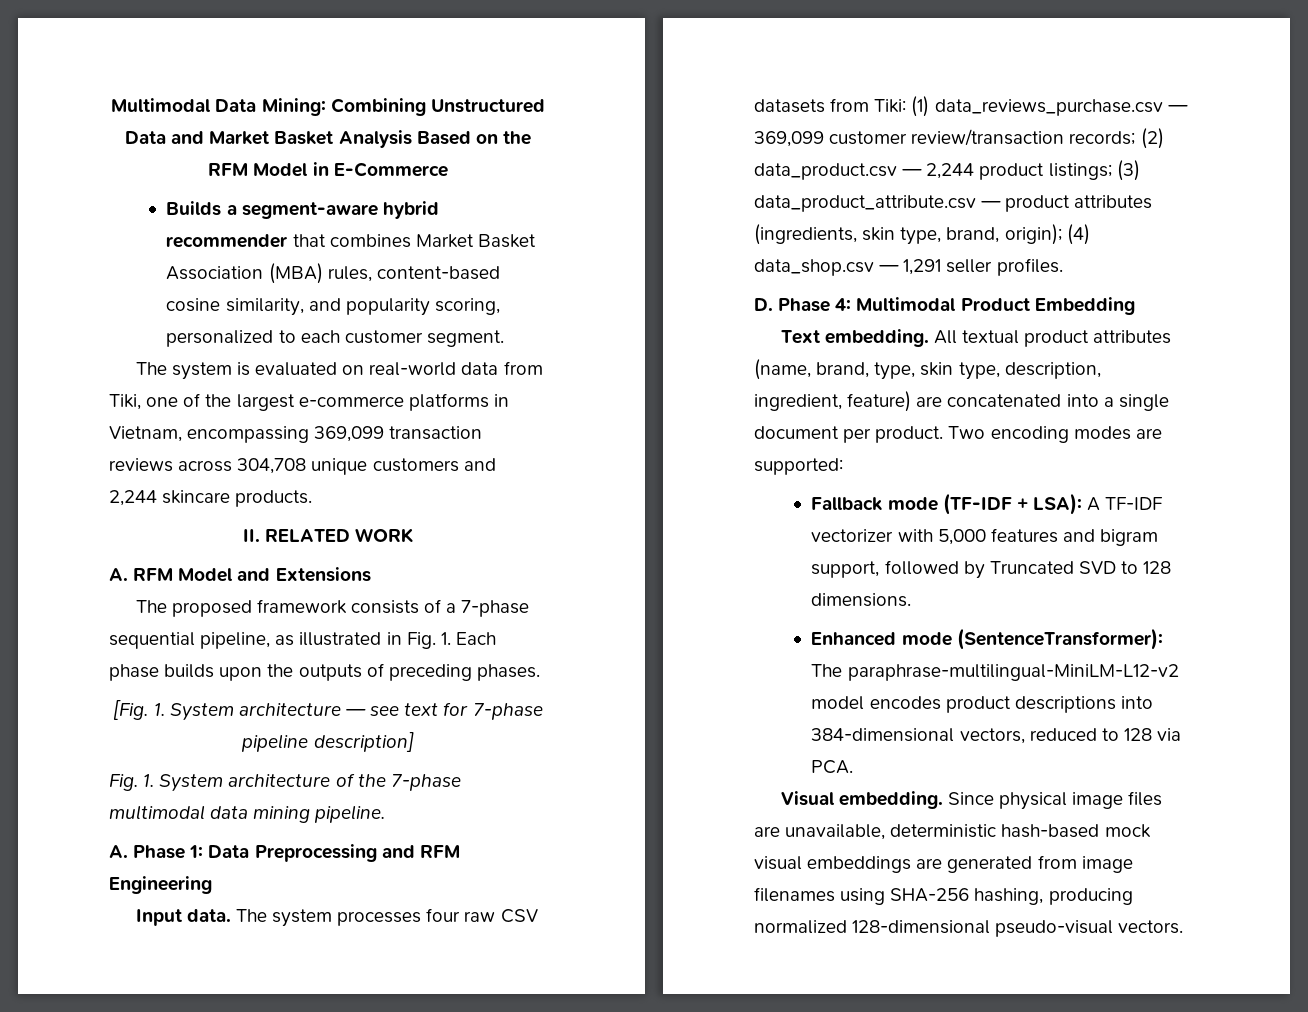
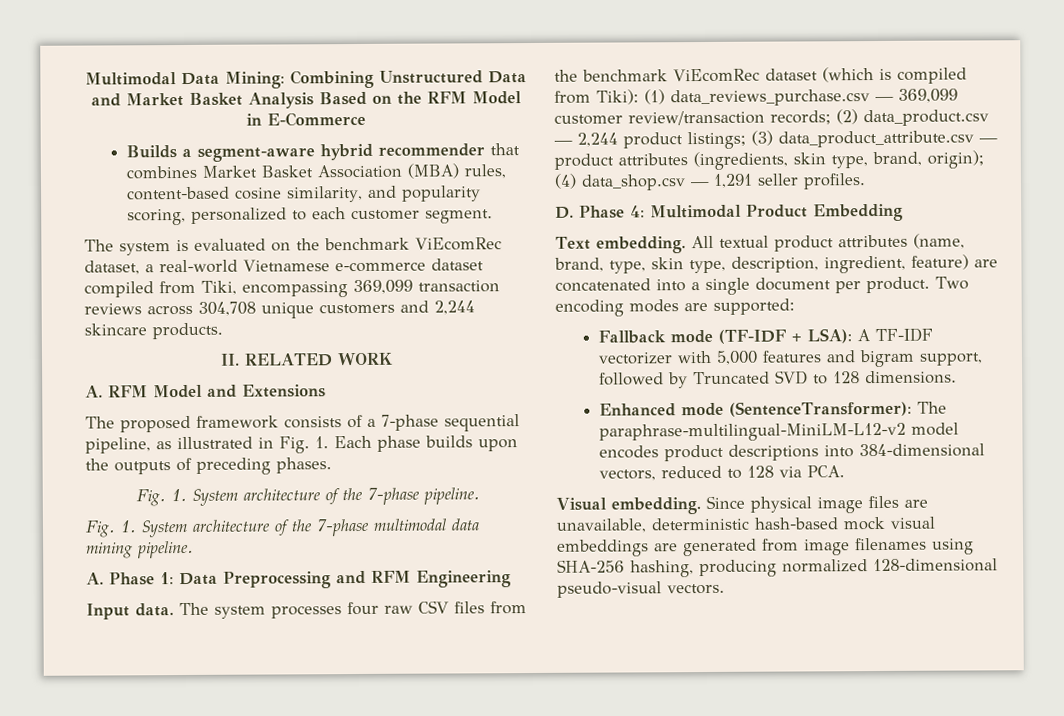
[369,361,543,376] [109,393,509,411] [109,426,182,442] real-world data from Tiki, one of the largest e-commerce platforms in Vietnam, -> [296,237,502,251] [84,258,484,275] [84,280,237,298] the benchmark ViEcomRec dataset, a real-world Vietnamese e-commerce dataset compiled from Tiki,
[113,700,543,721] [241,732,414,752] [Fig. 1. System architecture — see text for 7-phase pipeline description] -> [135,487,480,507] Fig. 1. System architecture of the 7-phase pipeline.
[754,98,907,113] datasets from Tiki: -> [454,601,527,615] [554,67,967,84] [554,89,639,105] files from the benchmark ViEcomRec dataset (which is compiled from Tiki):

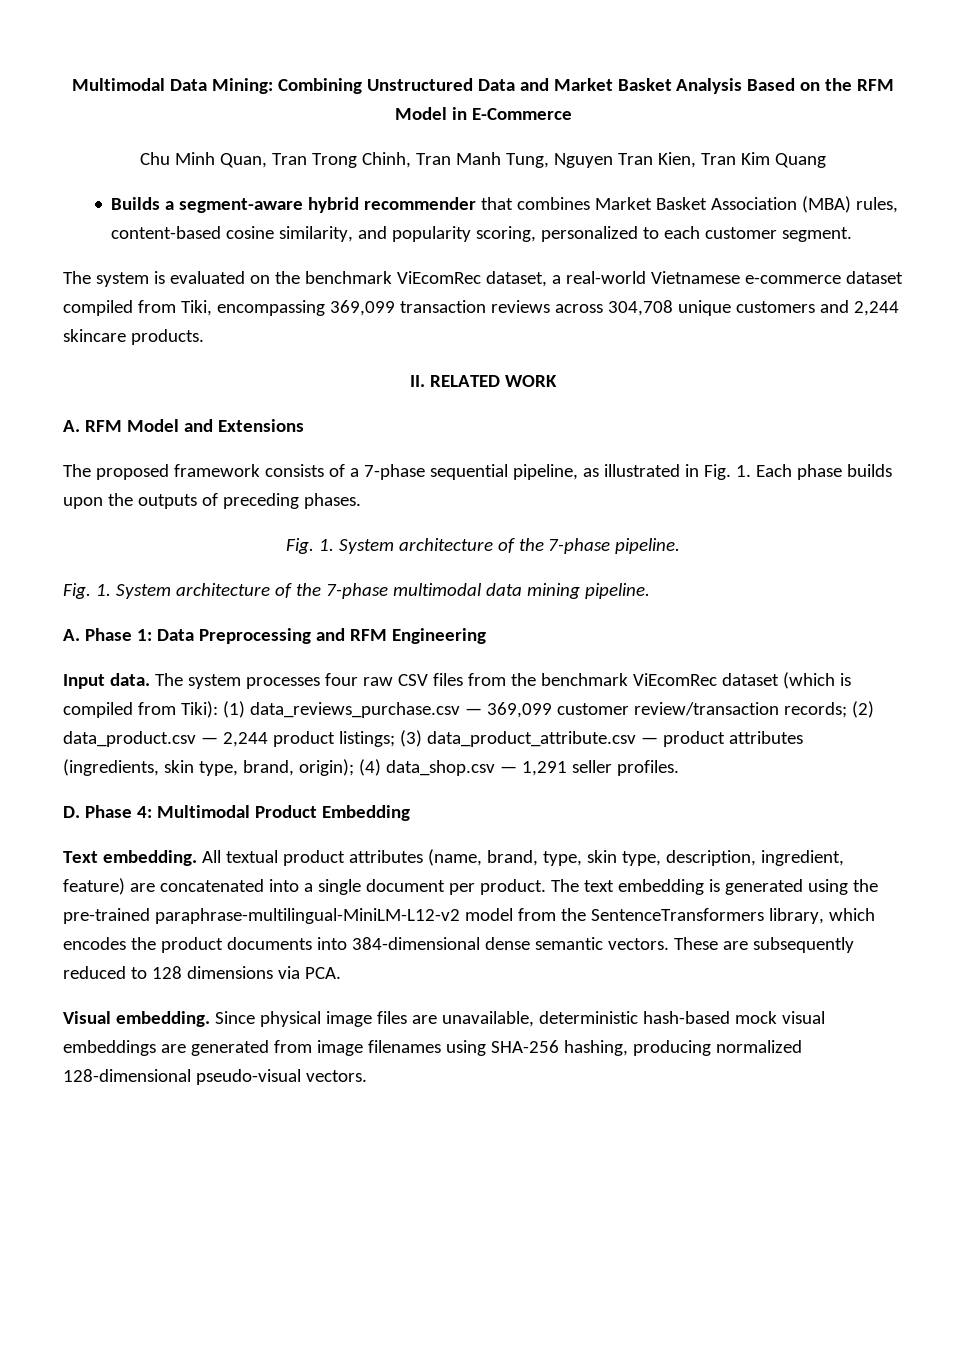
(366, 119) none -> [140,152,826,168] // Chu Minh Quan, Tran Trong Chinh, Tran Manh Tung, Nguyen Tran Kien, Tran Kim Quang
[935,276,969,290] [555,298,795,317] [597,327,933,344] [597,349,983,368] [598,370,957,389] [598,400,947,417] [598,422,959,442] [598,443,985,462] [598,469,656,481] Two encoding modes are supported: // Fallback mode (TF-IDF + LSA): A TF-IDF vectorizer with 5,000 features and bigram support, followed by Truncated SVD to 128 dimensions. // Enhanced mode (SentenceTransformer): The paraphrase-multilingual-MiniLM-L12-v2 model encodes product descriptions into 384-dimensional vectors, -> [550,879,878,895] [63,908,875,924] [63,937,854,953] The text embedding is generated using the pre-trained paraphrase-multilingual-MiniLM-L12-v2 model from the SentenceTransformers library, which encodes the product documents into 384-dimensional dense semantic vectors. These are subsequently
(774, 471) none -> [186,966,273,979] dimensions

